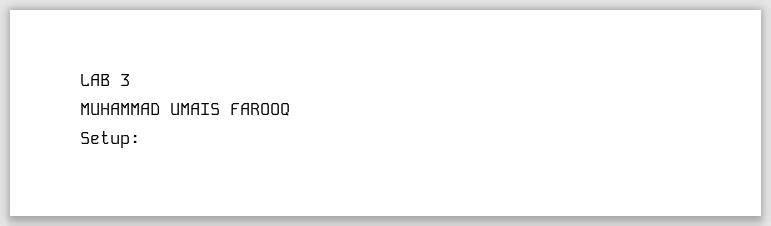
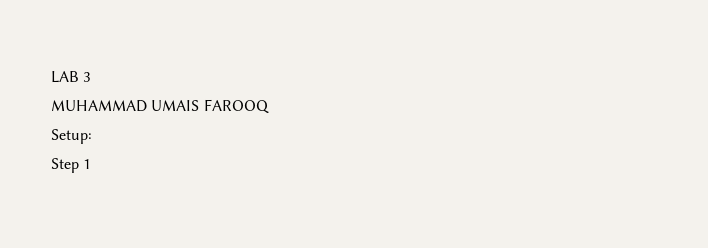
(140, 139) none -> [51,158,91,173] // Step 1

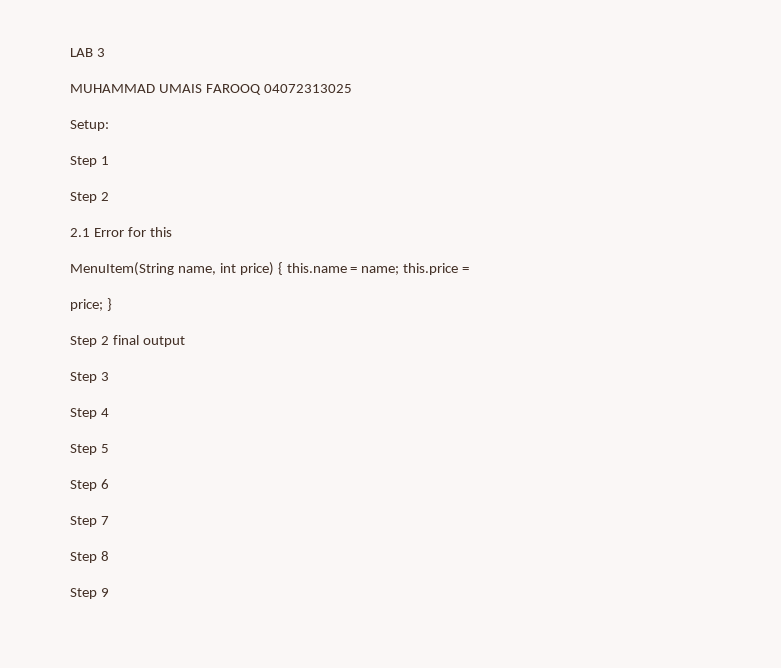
(269, 106) none -> [263,84,352,93] 04072313025
(91, 164) none -> [70,192,109,203] [70,227,172,237] [70,262,470,276] [70,298,112,311] [70,335,185,347] [70,372,109,383] [70,408,109,419] [70,444,109,455] [70,479,109,491] [70,516,109,527] [70,551,109,563] [70,588,109,599] // Step 2 // 2.1 Error for this // MenuItem(String name, int price) { this.name = name; this.price = // price; } // Step 2 final output // Step 3 // Step 4 // Step 5 // Step 6 // Step 7 // Step 8 // Step 9

